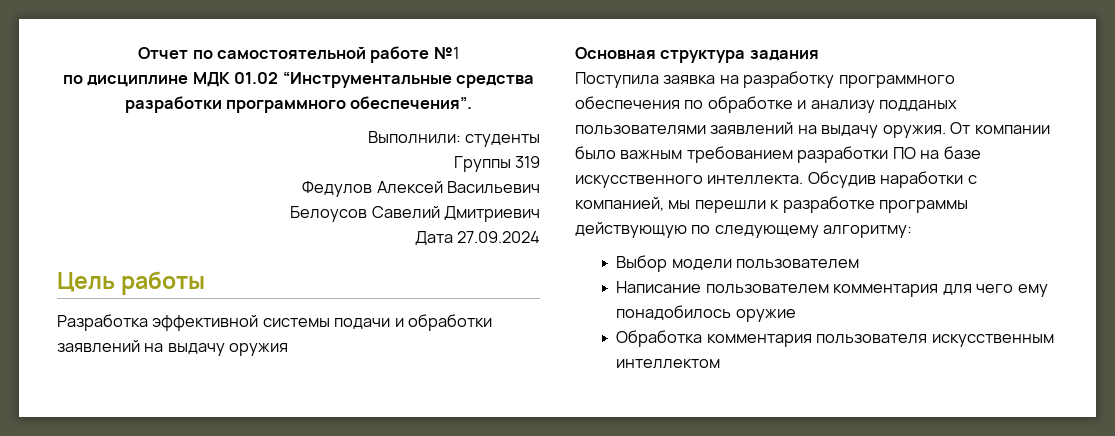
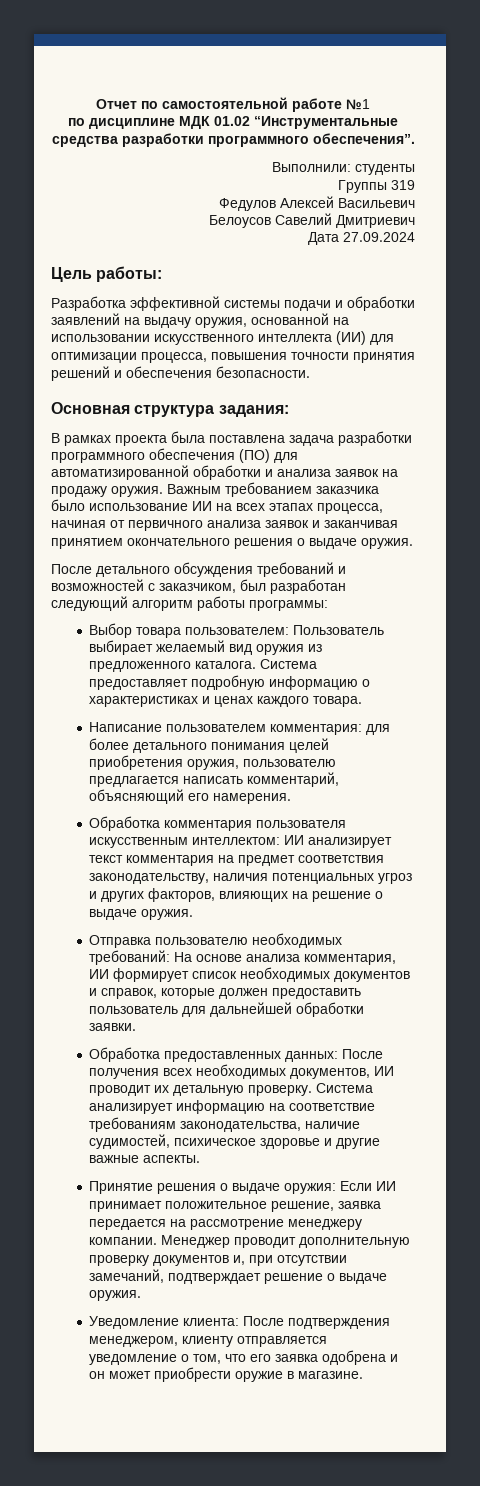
[121,271,206,295] работы -> [96,266,163,282] работы:
[229,343,289,356] [575,47,819,63] [575,71,955,88] [575,96,958,113] [575,122,1050,138] [575,146,981,163] [575,171,977,188] [575,196,969,213] [575,222,913,238] [616,255,860,272] [616,281,1048,297] [616,305,796,322] [616,330,1054,347] [616,359,721,369] оружия // Основная структура задания // Поступила заявка на разработку программного обеспечения по обработке и анализу подданых пользователями заявлений на выдачу оружия. От компании было важным требованием разработки ПО на базе искусственного интеллекта. Обсудив наработки с компанией, мы перешли к разработке программы действующую по следующему алгоритму: // Выбор модели пользователем // Написание пользователем комментария для чего ему понадобилось оружие // Обработка комментария пользователя искусственным интеллектом -> [195,313,349,328] [51,331,394,345] [51,352,415,363] [51,366,310,381] [51,402,289,417] [51,431,412,446] [51,448,298,463] [51,465,398,480] [51,482,379,497] [51,499,383,514] [51,520,398,531] [51,538,413,549] [51,562,346,577] [51,579,346,594] [51,596,328,611] [89,623,385,638] [89,640,323,655] [89,659,318,672] [89,675,371,690] [89,696,363,707] [89,722,391,735] [89,738,330,753] [89,755,337,770] [89,772,340,787] [89,789,292,804] [89,816,347,831] [89,835,393,848] [89,855,385,866] [89,873,413,884] [89,888,384,902] [89,909,194,920] [89,933,343,948] [89,950,397,965] [89,967,411,982] [89,988,362,999] [89,1002,365,1017] [89,1023,137,1031] [89,1047,384,1062] [89,1064,395,1079] [89,1083,374,1096] [89,1100,376,1114] [89,1117,361,1132] [89,1134,381,1149] [89,1155,201,1163] [89,1181,397,1194] [89,1201,382,1212] [89,1219,363,1230] [89,1235,411,1248] [89,1255,348,1266] [89,1269,388,1284] [89,1290,142,1301] [89,1316,391,1329] [89,1336,328,1347] [89,1350,399,1365] [89,1367,364,1382] оружия, основанной на использовании искусственного интеллекта (ИИ) для оптимизации процесса, повышения точности принятия решений и обеспечения безопасности. // Основная структура задания: // В рамках проекта была поставлена задача разработки программного обеспечения (ПО) для автоматизированной обработки и анализа заявок на продажу оружия. Важным требованием заказчика было использование ИИ на всех этапах процесса, начиная от первичного анализа заявок и заканчивая принятием окончательного решения о выдаче оружия. // После детального обсуждения требований и возможностей с заказчиком, был разработан следующий алгоритм работы программы: // Выбор товара пользователем: Пользователь выбирает желаемый вид оружия из предложенного каталога. Система предоставляет подробную информацию о характеристиках и ценах каждого товара. // Написание пользователем комментария: для более детального понимания целей приобретения оружия, пользователю предлагается написать комментарий, объясняющий его намерения. // Обработка комментария пользователя искусственным интеллектом: ИИ анализирует текст комментария на предмет соответствия законодательству, наличия потенциальных угроз и других факторов, влияющих на решение о выдаче оружия. // Отправка пользователю необходимых требований: На основе анализа комментария, ИИ формирует список необходимых документов и справок, которые должен предоставить пользователь для дальнейшей обработки заявки. // Обработка предоставленных данных: После получения всех необходимых документов, ИИ проводит их детальную проверку. Система анализирует информацию на соответствие требованиям законодательства, наличие судимостей, психическое здоровье и другие важные аспекты. // Принятие решения о выдаче оружия: Если ИИ принимает положительное решение, заявка передается на рассмотрение менеджеру компании. Менеджер проводит дополнительную проверку документов и, при отсутствии замечаний, подтверждает решение о выдаче оружия. // Уведомление клиента: После подтверждения менеджером, клиенту отправляется уведомление о том, что его заявка одобрена и он может приобрести оружие в магазине.

